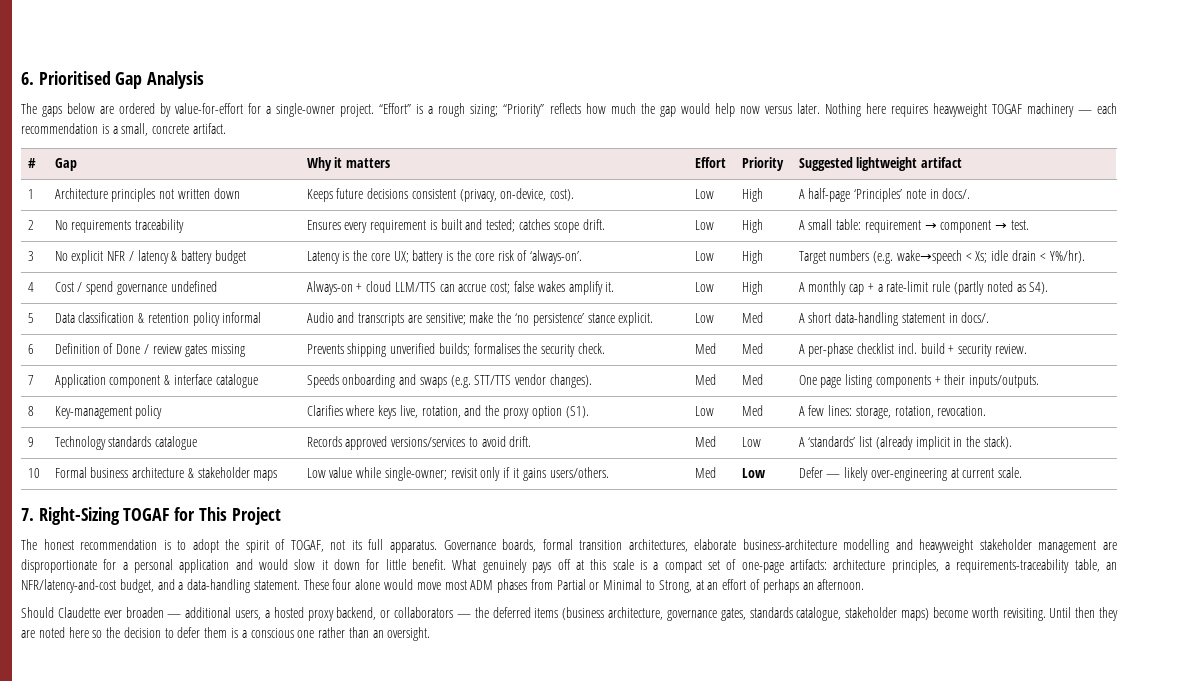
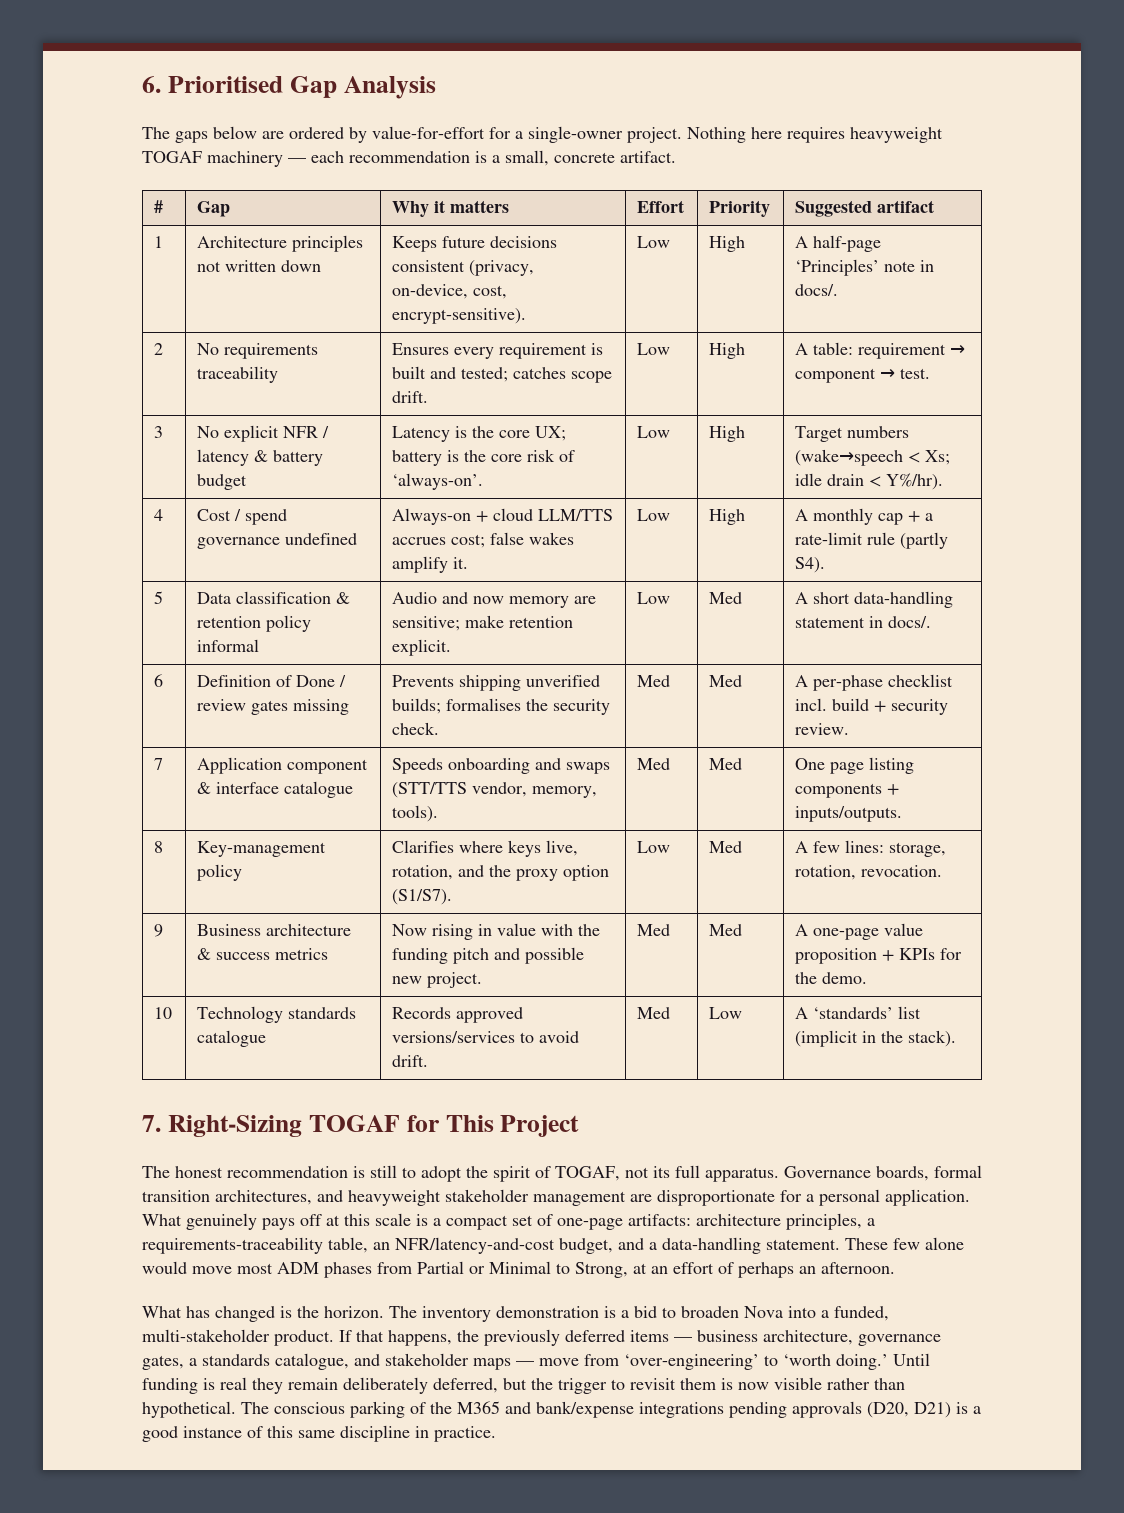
[379,103,820,117] “Effort” is a rough sizing; “Priority” reflects how much the gap would help now versus later. -> (682, 135) none
[856,157,918,171] lightweight -> (873, 208) none
[550,189,575,201] cost). -> [473,285,508,299] [392,308,527,324] cost, encrypt-sensitive).
[808,219,833,230] small -> (809, 349) none
[873,250,962,264] (e.g. wake→speech -> [795,449,904,466] (wake→speech
[439,284,487,292] can accrue -> [392,537,447,545] accrues
[986,281,1026,292] noted as -> (949, 540) none
[358,313,405,326] transcripts -> [473,596,570,608] now memory
[497,312,615,326] the ‘no persistence’ stance -> [509,616,574,628] retention
[450,374,593,388] (e.g. STT/TTS vendor changes). -> [392,782,598,798] [392,805,439,822] (STT/TTS vendor, memory, tools).
[944,374,966,385] their -> (900, 789) none
[565,406,589,418] (S1). -> [392,889,453,905] (S1/S7).
(34, 442) none -> [197,924,352,936] [197,948,329,960] [392,923,601,940] [392,947,585,964] [392,972,483,988] [637,924,671,936] [709,924,743,936] [795,923,924,940] [795,948,963,964] [795,972,868,984] [154,1007,173,1019] | Business architecture & success metrics | Now rising in value with the funding pitch and possible new project. | Med | Med | A one-page value proposition + KPIs for the demo. // 10
[875,436,950,450] (already implicit -> [795,1030,859,1047] (implicit
[27,468,40,478] [54,467,278,481] [306,467,609,481] [694,467,716,478] [741,468,765,478] [798,467,1023,481] // 10 | Formal business architecture & stakeholder maps | Low value while single-owner; revisit only if it gains users/others. | Med | Low | Defer — likely over-engineering at current scale. -> (957, 1038) none
(171, 545) none -> [370,1165,397,1178] still
[694,539,890,553] elaborate business-architecture modelling -> (312, 1197) none
[179,559,447,573] application and would slow it down for little benefit. -> [885,1189,970,1206] application.
[332,579,352,590] four -> [893,1238,920,1250] few
[21,607,605,621] Should Claudette ever broaden — additional users, a hosted proxy backend, or collaborators — the deferred items (business -> [142,1306,889,1322] [142,1329,758,1346] What has changed is the horizon. The inventory demonstration is a bid to broaden Nova into a funded, multi-stakeholder product. If that happens, the previously deferred items — business
(746, 614) none -> [189,1358,197,1366] a
[845,607,1119,621] [21,627,431,641] stakeholder maps) become worth revisiting. Until then they are noted here so the decision to defer them is a conscious one rather than an oversight. -> [354,1353,930,1370] [142,1377,905,1394] [142,1401,981,1418] [142,1425,496,1442] and stakeholder maps — move from ‘over-engineering’ to ‘worth doing.’ Until funding is real they remain deliberately deferred, but the trigger to revisit them is now visible rather than hypothetical. The conscious parking of the M365 and bank/expense integrations pending approvals (D20, D21) is a good instance of this same discipline in practice.

